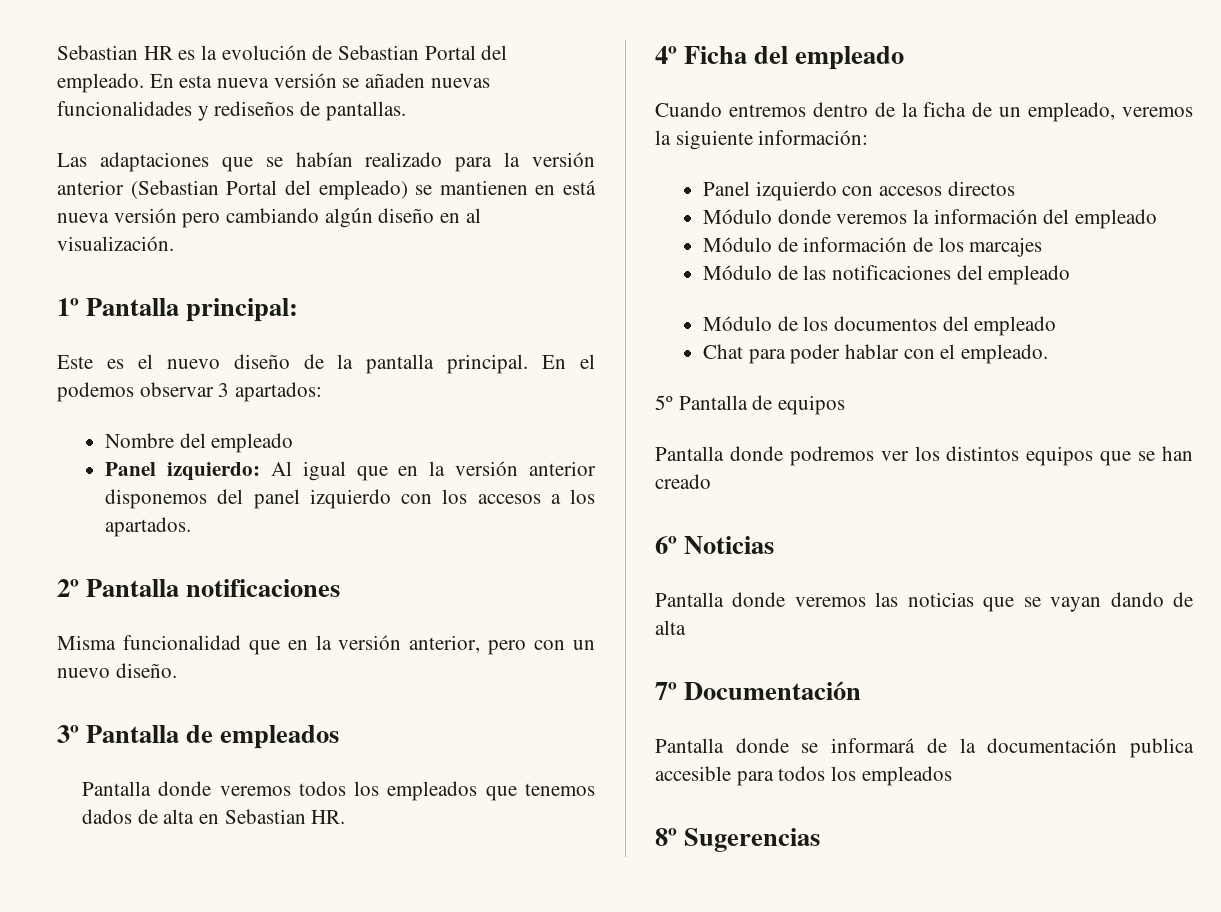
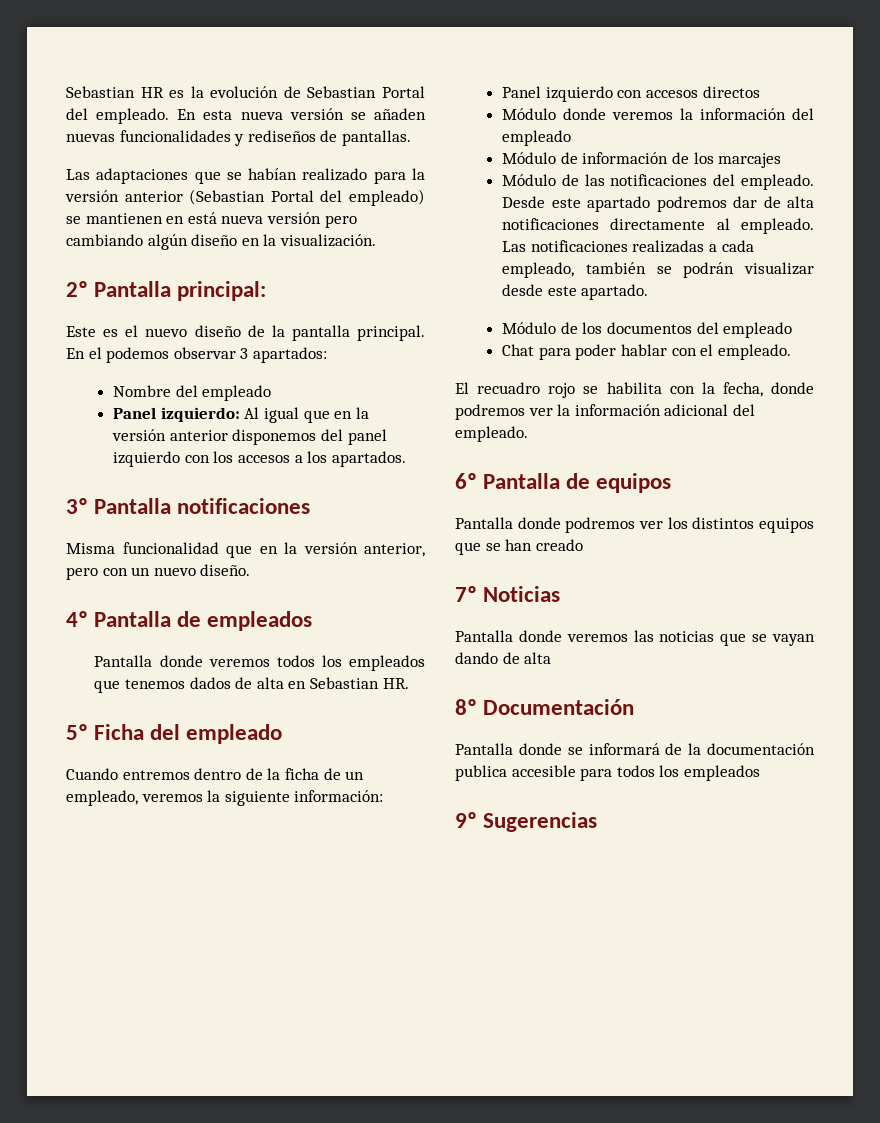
[465,208,481,223] al -> [263,234,277,246] la
[57,298,79,316] 1º -> [66,281,88,297] 2º
[57,579,79,597] 2º -> [66,498,88,514] 3º
[57,725,79,743] 3º -> [66,611,88,627] 4º
[655,46,677,64] 4º -> [66,724,88,740] 5º
[988,265,1071,285] empleado -> [741,174,814,190] [502,196,814,212] [502,218,814,234] [502,240,754,253] [502,262,814,278] [502,284,649,300] empleado. Desde este apartado podremos dar de alta notificaciones directamente al empleado. Las notificaciones realizadas a cada empleado, también se podrán visualizar desde este apartado.
[655,395,673,410] 5º -> [455,382,814,398] [455,404,755,420] [455,426,528,442] [455,473,477,489] El recuadro rojo se habilita con la fecha, donde podremos ver la información adicional del empleado. // 6º
[655,536,677,554] 6º -> [455,586,477,602] 7º
[655,682,677,700] 7º -> [455,699,477,715] 8º
[655,828,677,846] 8º -> [455,812,477,828] 9º

